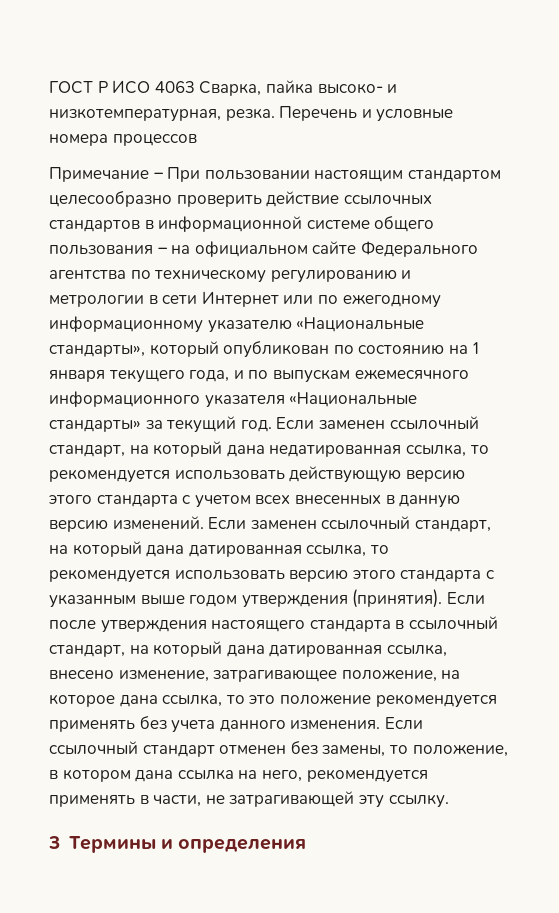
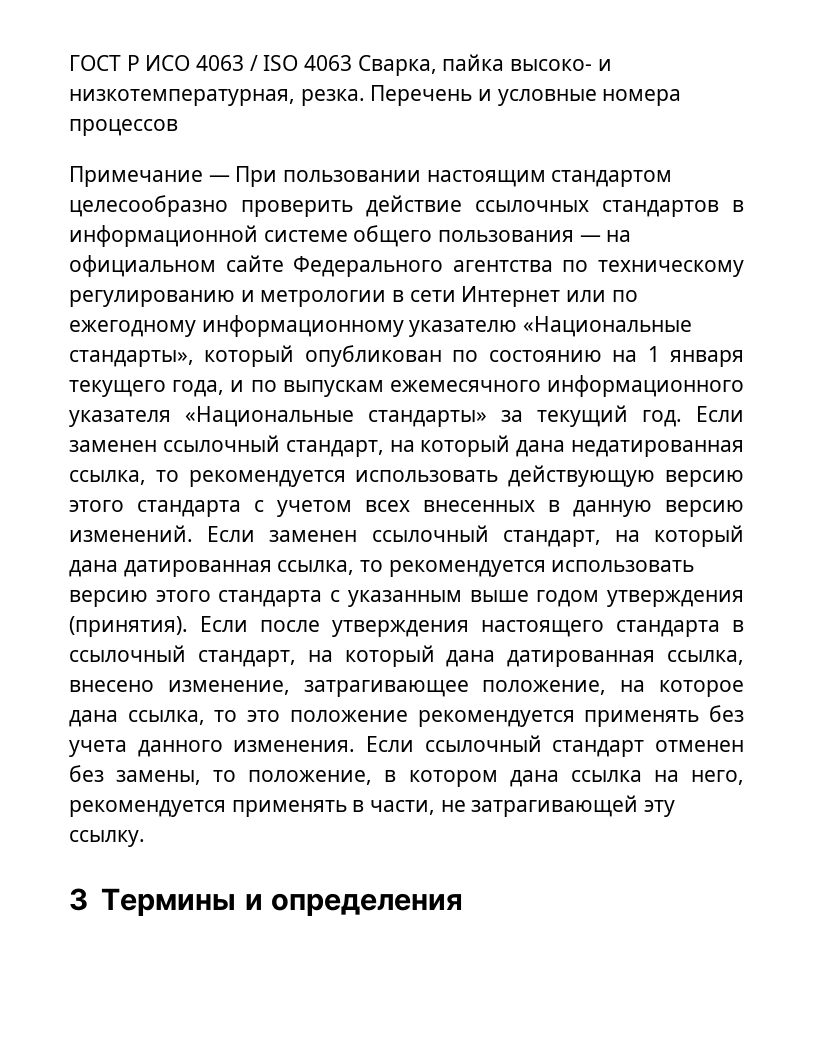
(195, 87) none -> [249,55,353,71] / ISO 4063
[153,172,164,179] – -> [208,175,230,182] —
[157,247,168,254] – -> [579,235,601,242] —

